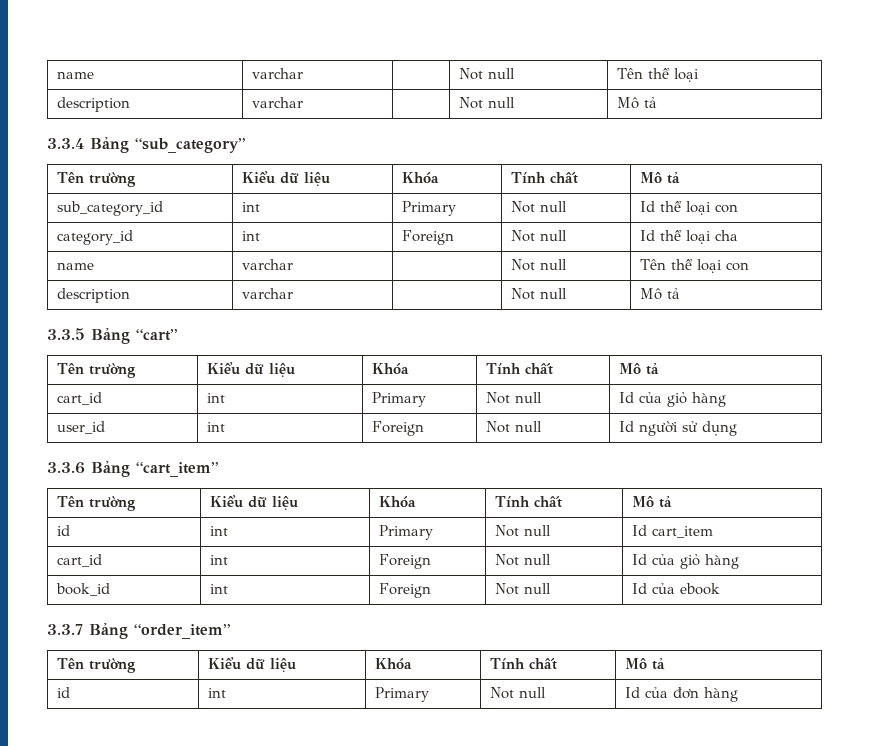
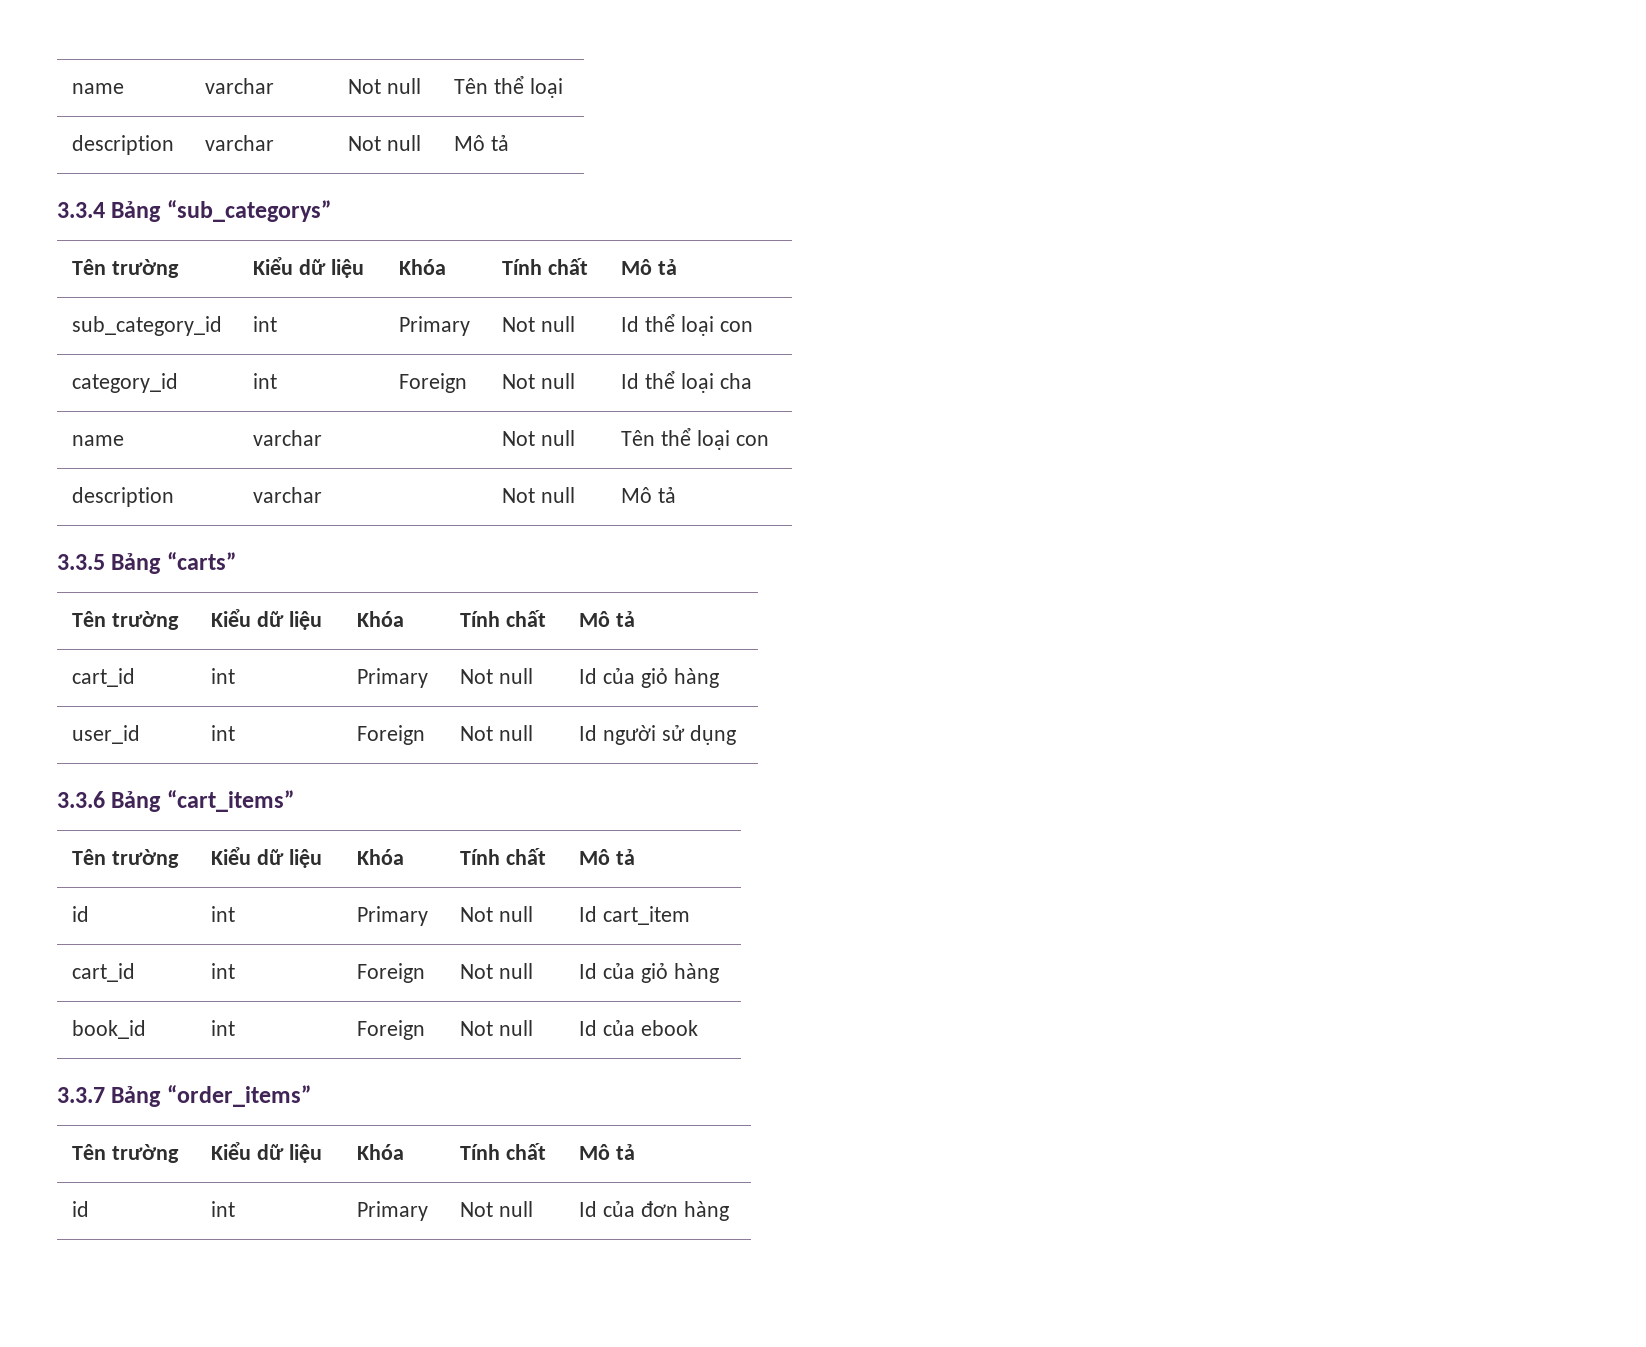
[135,138,245,153] “sub_category” -> [166,200,331,222] “sub_categorys”
[136,329,177,341] “cart” -> [166,552,236,570] “carts”
[136,462,218,477] “cart_item” -> [166,790,294,812] “cart_items”
[134,624,230,639] “order_item” -> [166,1085,311,1107] “order_items”

